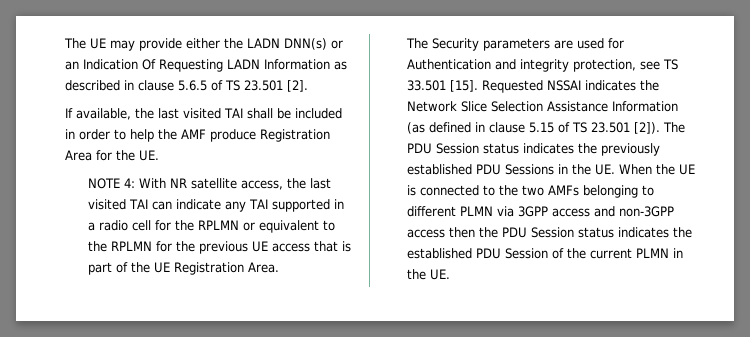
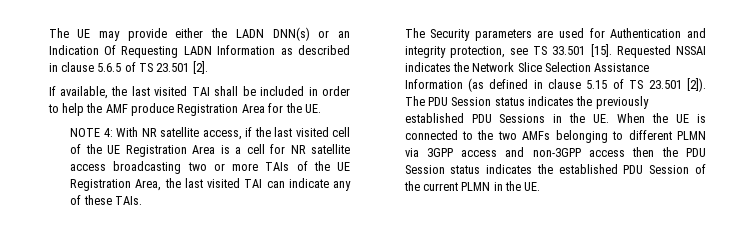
(284, 185) none -> [245,127,350,137] [70,144,350,157] [70,161,351,174] [70,179,162,191] if the last visited cell of the UE Registration Area is a cell for NR satellite access broadcasting two or more TAIs of the UE Registration Area,
[249,199,345,212] [88,220,336,233] [88,241,352,254] [88,262,280,275] TAI supported in a radio cell for the RPLMN or equivalent to the RPLMN for the previous UE access that is part of the UE Registration Area. -> [70,195,142,205] of these TAIs.

